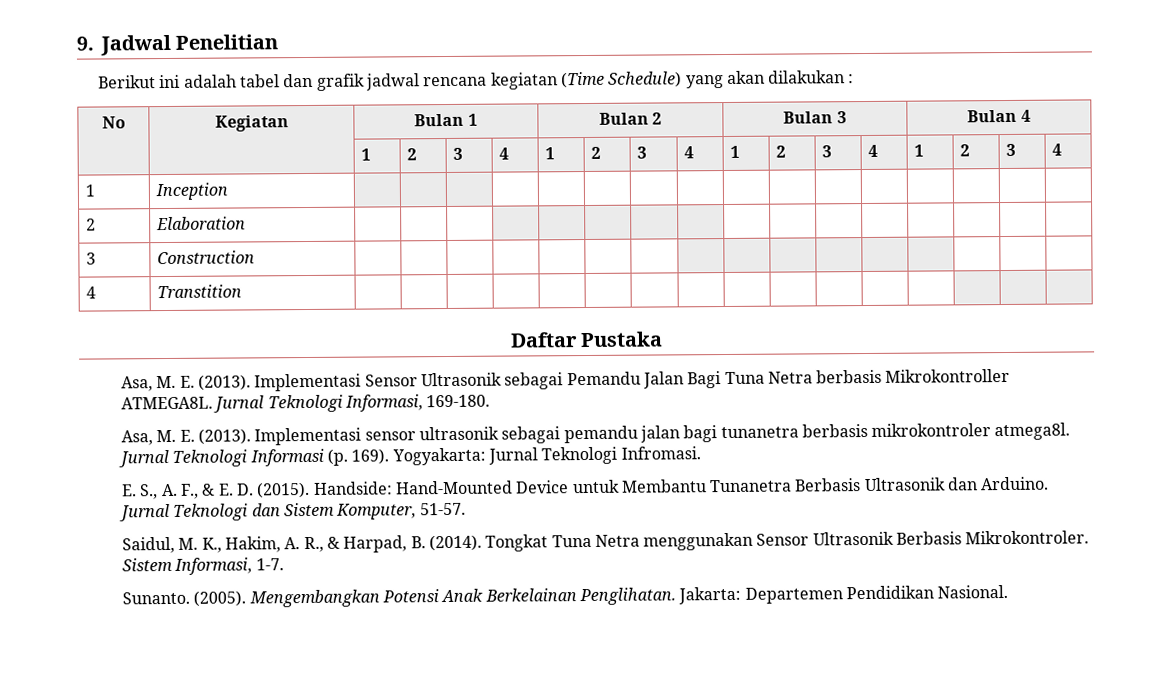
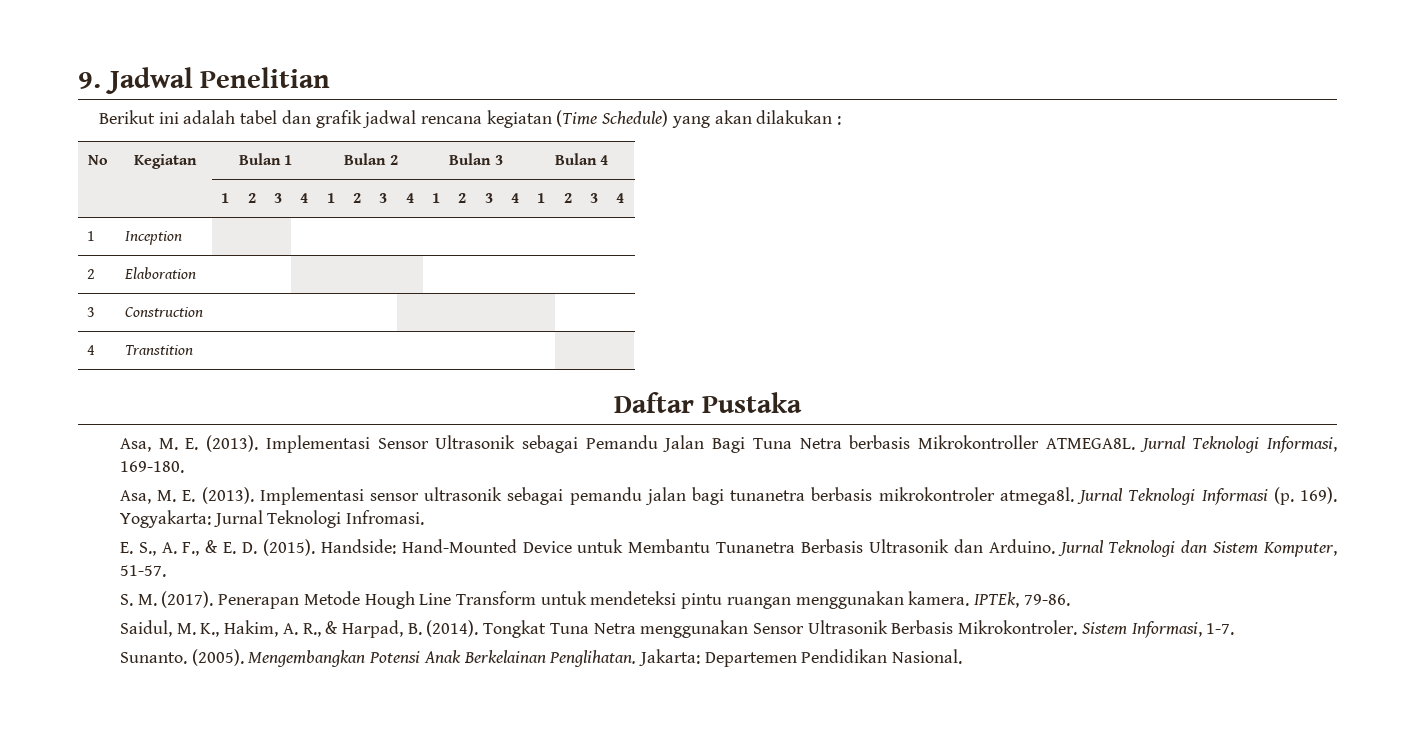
(466, 509) none -> [119,591,1070,609] // S. M. (2017). Penerapan Metode Hough Line Transform untuk mendeteksi pintu ruangan menggunakan kamera. IPTEk, 79-86.

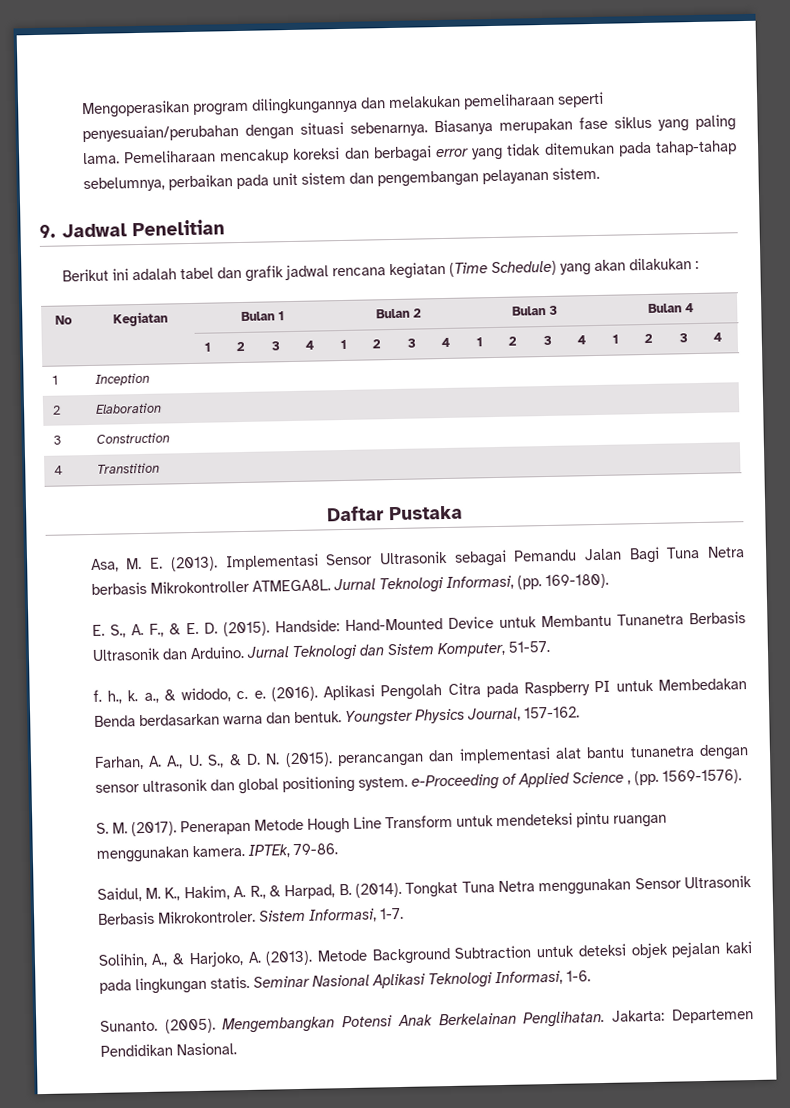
(78, 80) none -> [81,91,604,119] [81,114,737,143] [82,140,737,165] [82,166,600,193] Mengoperasikan program dilingkungannya dan melakukan pemeliharaan seperti penyesuaian/perubahan dengan situasi sebenarnya. Biasanya merupakan fase siklus yang paling lama. Pemeliharaan mencakup koreksi dan berbagai error yang tidak ditemukan pada tahap-tahap sebelumnya, perbaikan pada unit sistem dan pengembangan pelayanan sistem. //
[119,461,184,473] [119,487,1337,505] [119,510,425,528] 169-180. // Asa, M. E. (2013). Implementasi sensor ultrasonik sebagai pemandu jalan bagi tunanetra berbasis mikrokontroler atmega8l. Jurnal Teknologi Informasi (p. 169). Yogyakarta: Jurnal Teknologi Infromasi. -> [516,573,609,590] (pp. 169-180).
(166, 571) none -> [92,678,748,704] [93,706,580,727] [93,744,749,770] [94,769,742,795] // f. h., k. a., & widodo, c. e. (2016). Aplikasi Pengolah Citra pada Raspberry PI untuk Membedakan Benda berdasarkan warna dan bentuk. Youngster Physics Journal, 157-162. // Farhan, A. A., U. S., & D. N. (2015). perancangan dan implementasi alat bantu tunanetra dengan sensor ultrasonik dan global positioning system. e-Proceeding of Applied Science , (pp. 1569-1576).
(1235, 629) none -> [97,941,752,968] [98,970,591,995] // Solihin, A., & Harjoko, A. (2013). Metode Background Subtraction untuk deteksi objek pejalan kaki pada lingkungan statis. Seminar Nasional Aplikasi Teknologi Informasi, 1-6.

